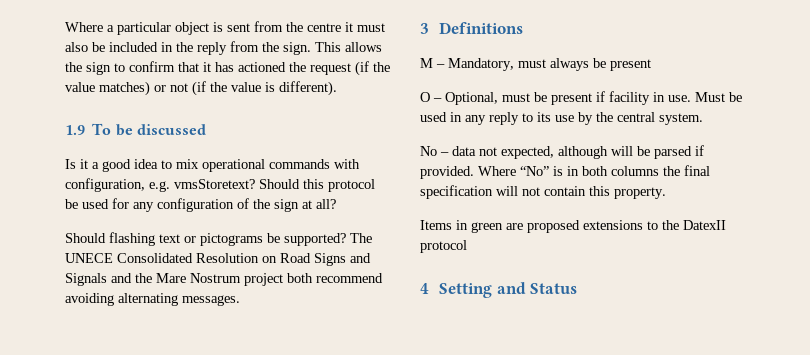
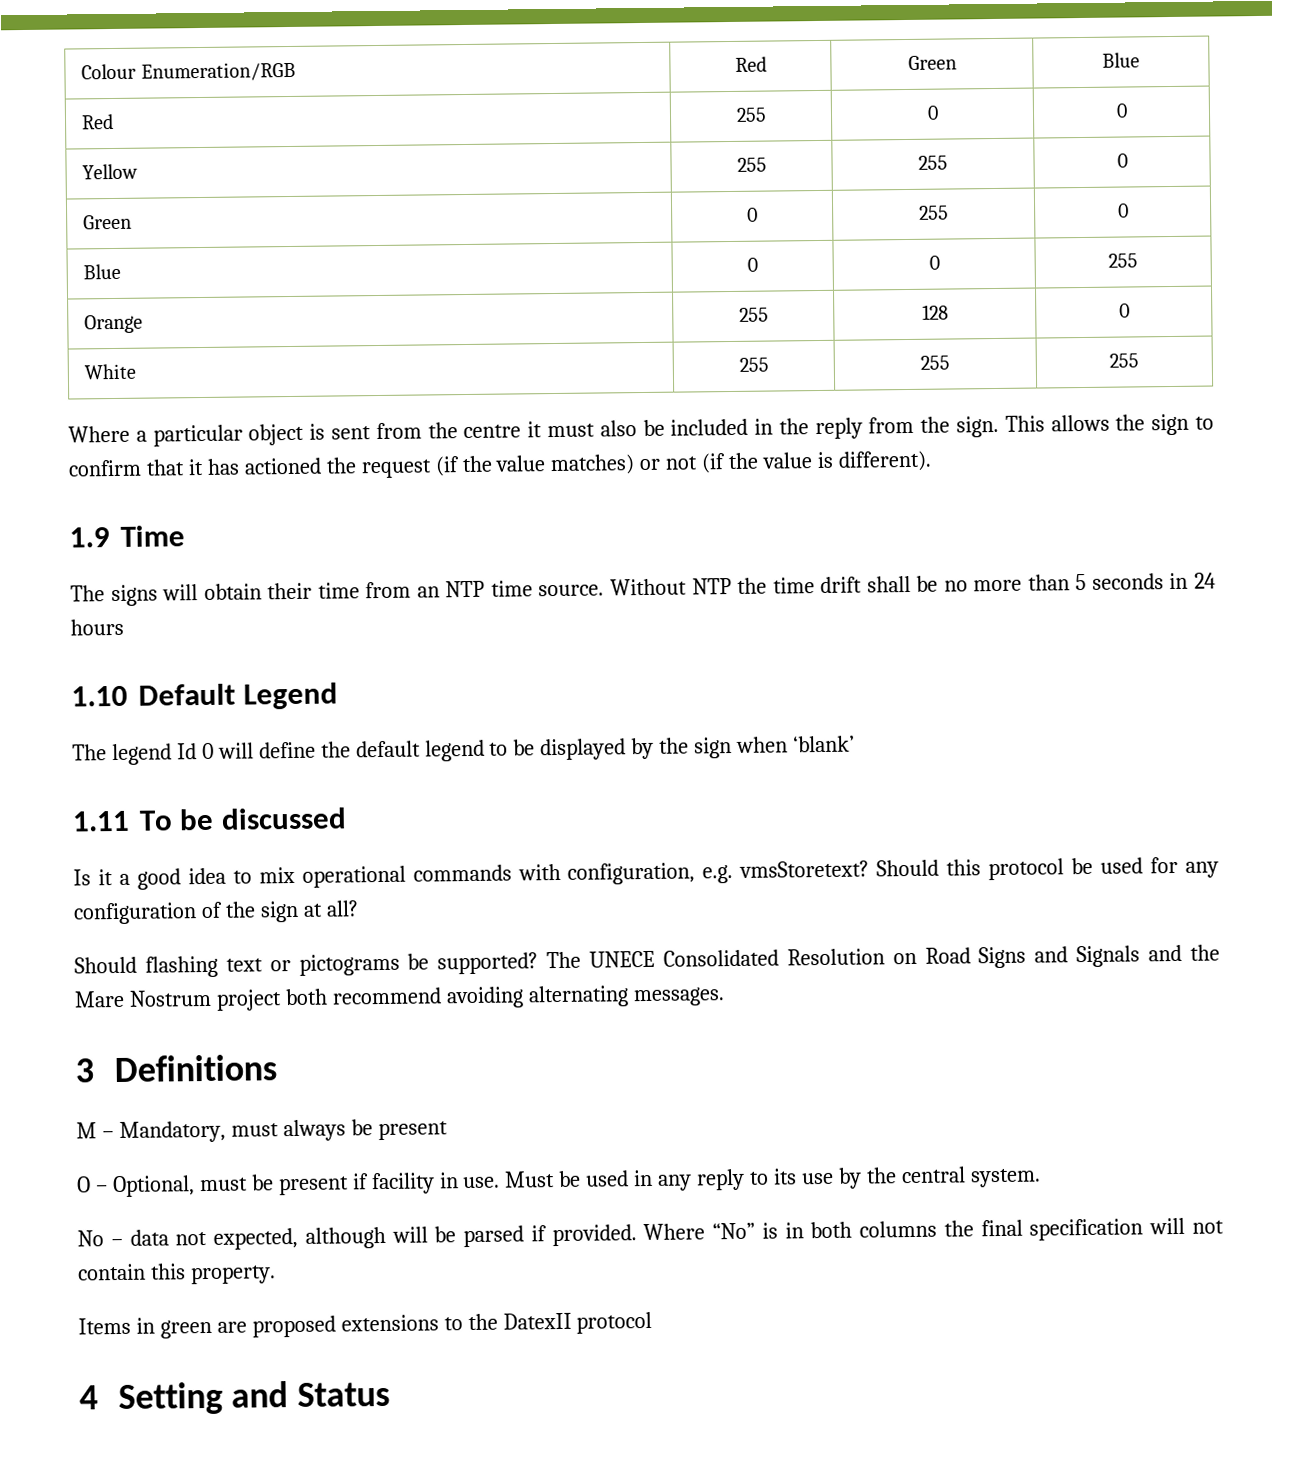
(65, 27) none -> [81,61,296,82] [734,56,767,72] [907,55,957,70] [1102,52,1140,68] [81,113,115,130] [735,107,767,122] [926,105,939,120] [1115,103,1128,118] [82,163,139,180] [736,157,767,172] [918,155,948,170] [1116,153,1128,168] [83,214,133,230] [747,207,758,222] [919,205,949,220] [1117,203,1129,218] [83,263,122,280] [747,257,758,272] [928,255,940,270] [1108,253,1138,268] [84,314,144,334] [738,307,769,322] [921,304,949,320] [1118,303,1130,318] [84,363,137,380] [738,357,769,372] [920,355,950,370] [1109,353,1139,368] Colour Enumeration/RGB | Red | Green | Blue // Red | 255 | 0 | 0 // Yellow | 255 | 255 | 0 // Green | 0 | 255 | 0 // Blue | 0 | 0 | 255 // Orange | 255 | 128 | 0 // White | 255 | 255 | 255 //
(85, 130) none -> [120,525,185,547] [70,572,1216,607] [70,618,124,636] [71,682,339,710] [72,735,856,766] [72,810,130,832] Time // The signs will obtain their time from an NTP time source. Without NTP the time drift shall be no more than 5 seconds in 24 hours // 1.10 Default Legend // The legend Id 0 will define the default legend to be displayed by the sign when ‘blank’ // 1.11

